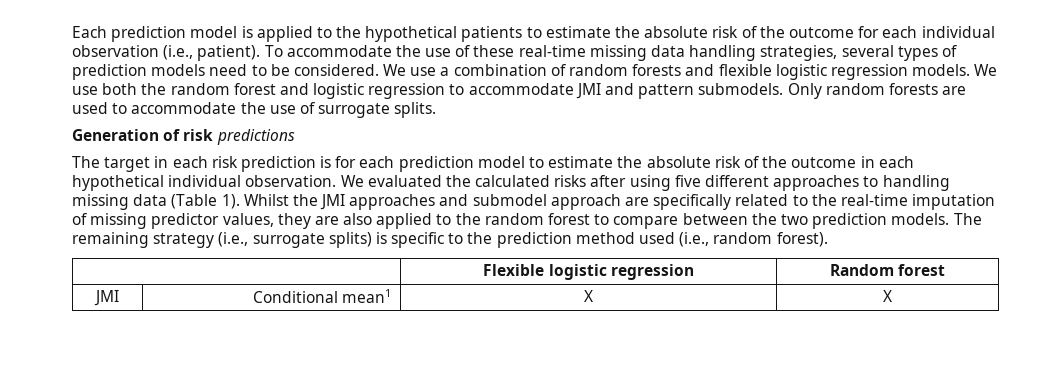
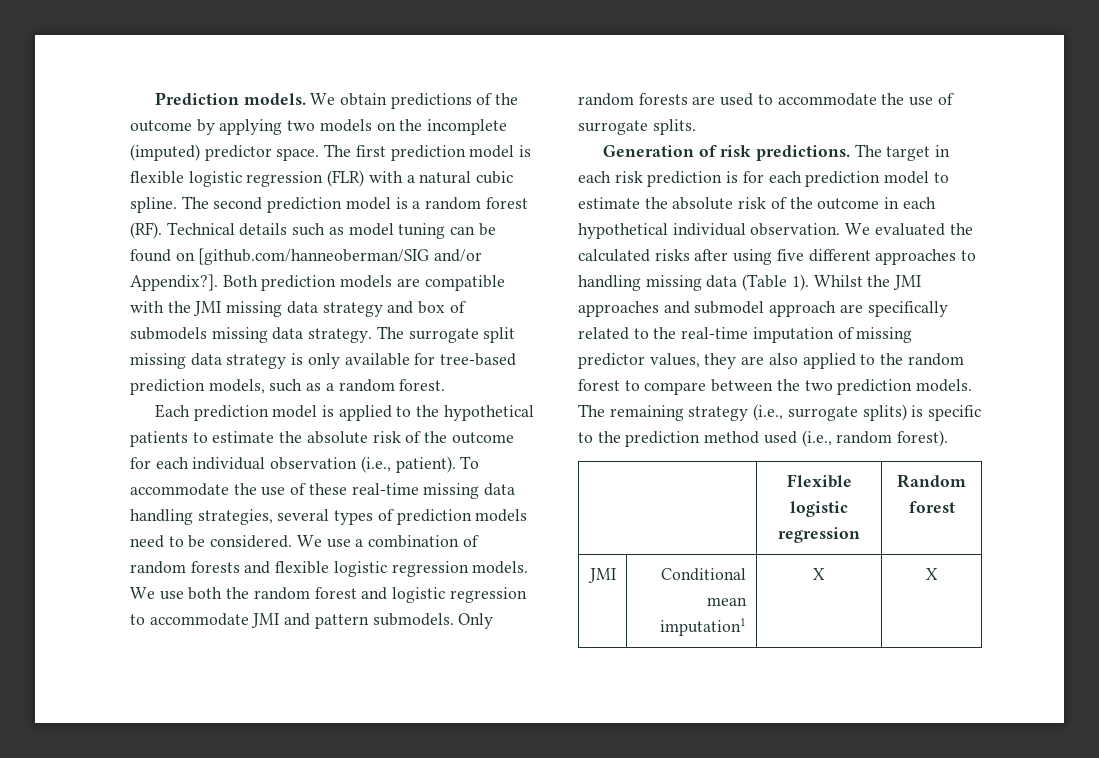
(72, 32) none -> [154,92,519,109] [130,119,508,135] [130,144,532,161] [130,170,514,187] [130,196,528,213] [130,222,496,239] [130,248,483,265] [130,274,505,291] [130,301,466,317] [130,326,516,343] [130,353,517,369] [130,379,446,395] Prediction models. We obtain predictions of the outcome by applying two models on the incomplete (imputed) predictor space. The first prediction model is flexible logistic regression (FLR) with a natural cubic spline. The second prediction model is a random forest (RF). Technical details such as model tuning can be found on [github.com/hanneoberman/SIG and/or Appendix?]. Both prediction models are compatible with the JMI missing data strategy and box of submodels missing data strategy. The surrogate split missing data strategy is only available for tree-based prediction models, such as a random forest. //
[216,129,295,145] predictions // -> [755,145,850,161] predictions.
[342,289,392,303] mean1 -> [707,597,748,606] [660,618,747,636] mean imputation1

